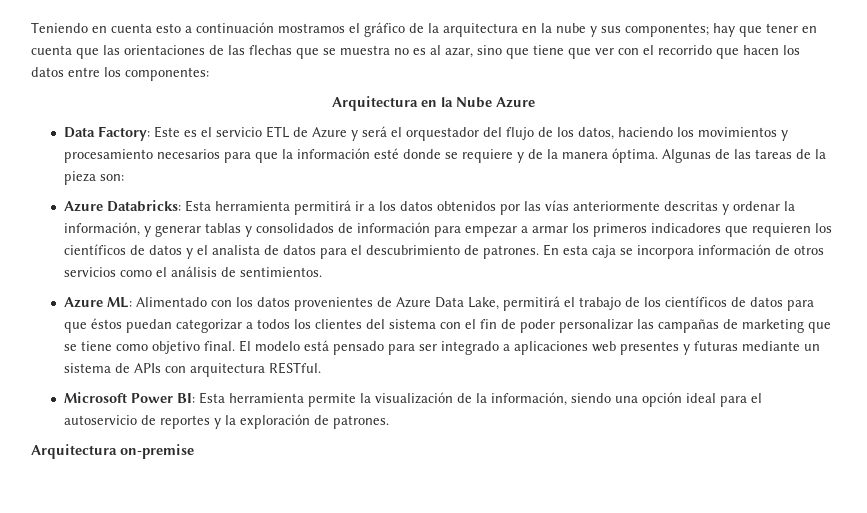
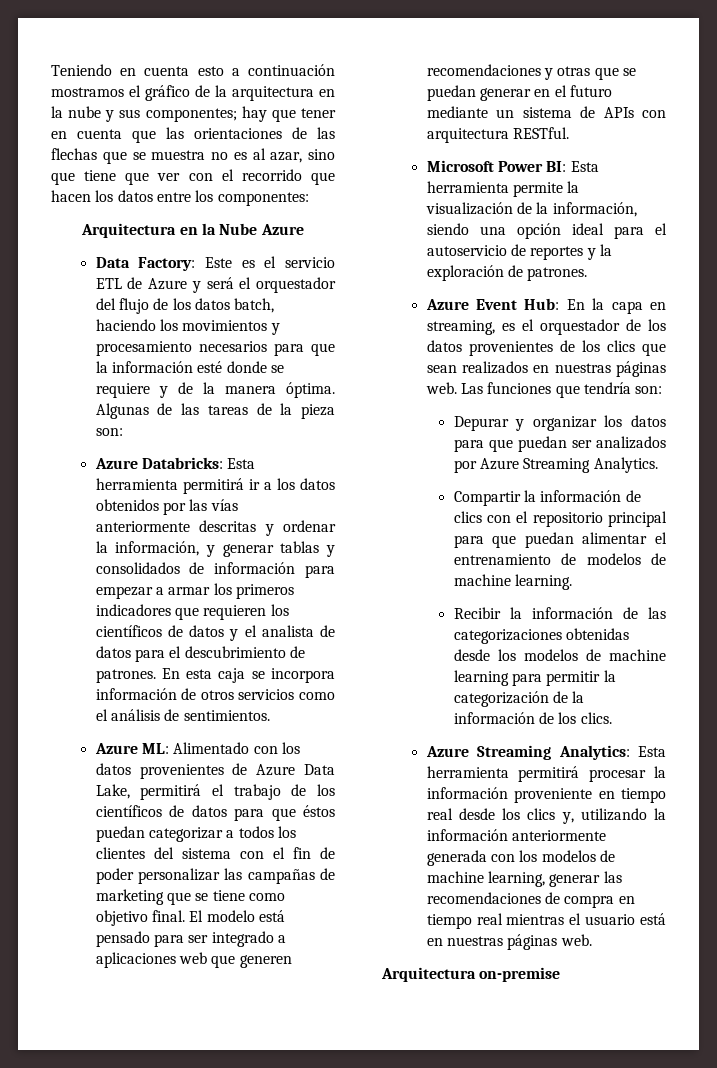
[577,127,614,140] datos, -> [194,298,275,313] datos batch,
[619,341,738,355] presentes y futuras -> [211,955,292,968] [426,64,636,80] [426,85,612,101] que generen recomendaciones y otras que se puedan generar en el futuro
(389, 422) none -> [425,298,666,314] [426,319,666,335] [426,340,666,356] [426,361,666,377] [425,382,663,398] [453,415,666,431] [453,436,666,452] [453,457,658,473] [453,490,641,506] [453,511,667,527] [453,532,667,548] [453,553,666,565] [453,574,573,590] [453,607,666,619] [453,628,630,644] [453,649,666,661] [453,670,616,686] [453,691,585,707] [453,712,612,724] [425,745,666,760] [426,766,666,782] [426,787,666,803] [426,808,666,824] [426,829,607,841] [426,850,615,866] [426,871,622,887] [426,892,635,908] [426,913,666,929] [426,934,592,950] // Azure Event Hub: En la capa en streaming, es el orquestador de los datos provenientes de los clics que sean realizados en nuestras páginas web. Las funciones que tendría son: // Depurar y organizar los datos para que puedan ser analizados por Azure Streaming Analytics. // Compartir la información de clics con el repositorio principal para que puedan alimentar el entrenamiento de modelos de machine learning. // Recibir la información de las categorizaciones obtenidas desde los modelos de machine learning para permitir la categorización de la información de los clics. // Azure Streaming Analytics: Esta herramienta permitirá procesar la información proveniente en tiempo real desde los clics y, utilizando la información anteriormente generada con los modelos de machine learning, generar las recomendaciones de compra en tiempo real mientras el usuario está en nuestras páginas web.

